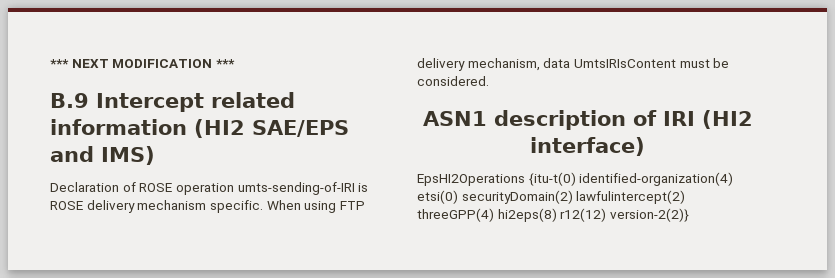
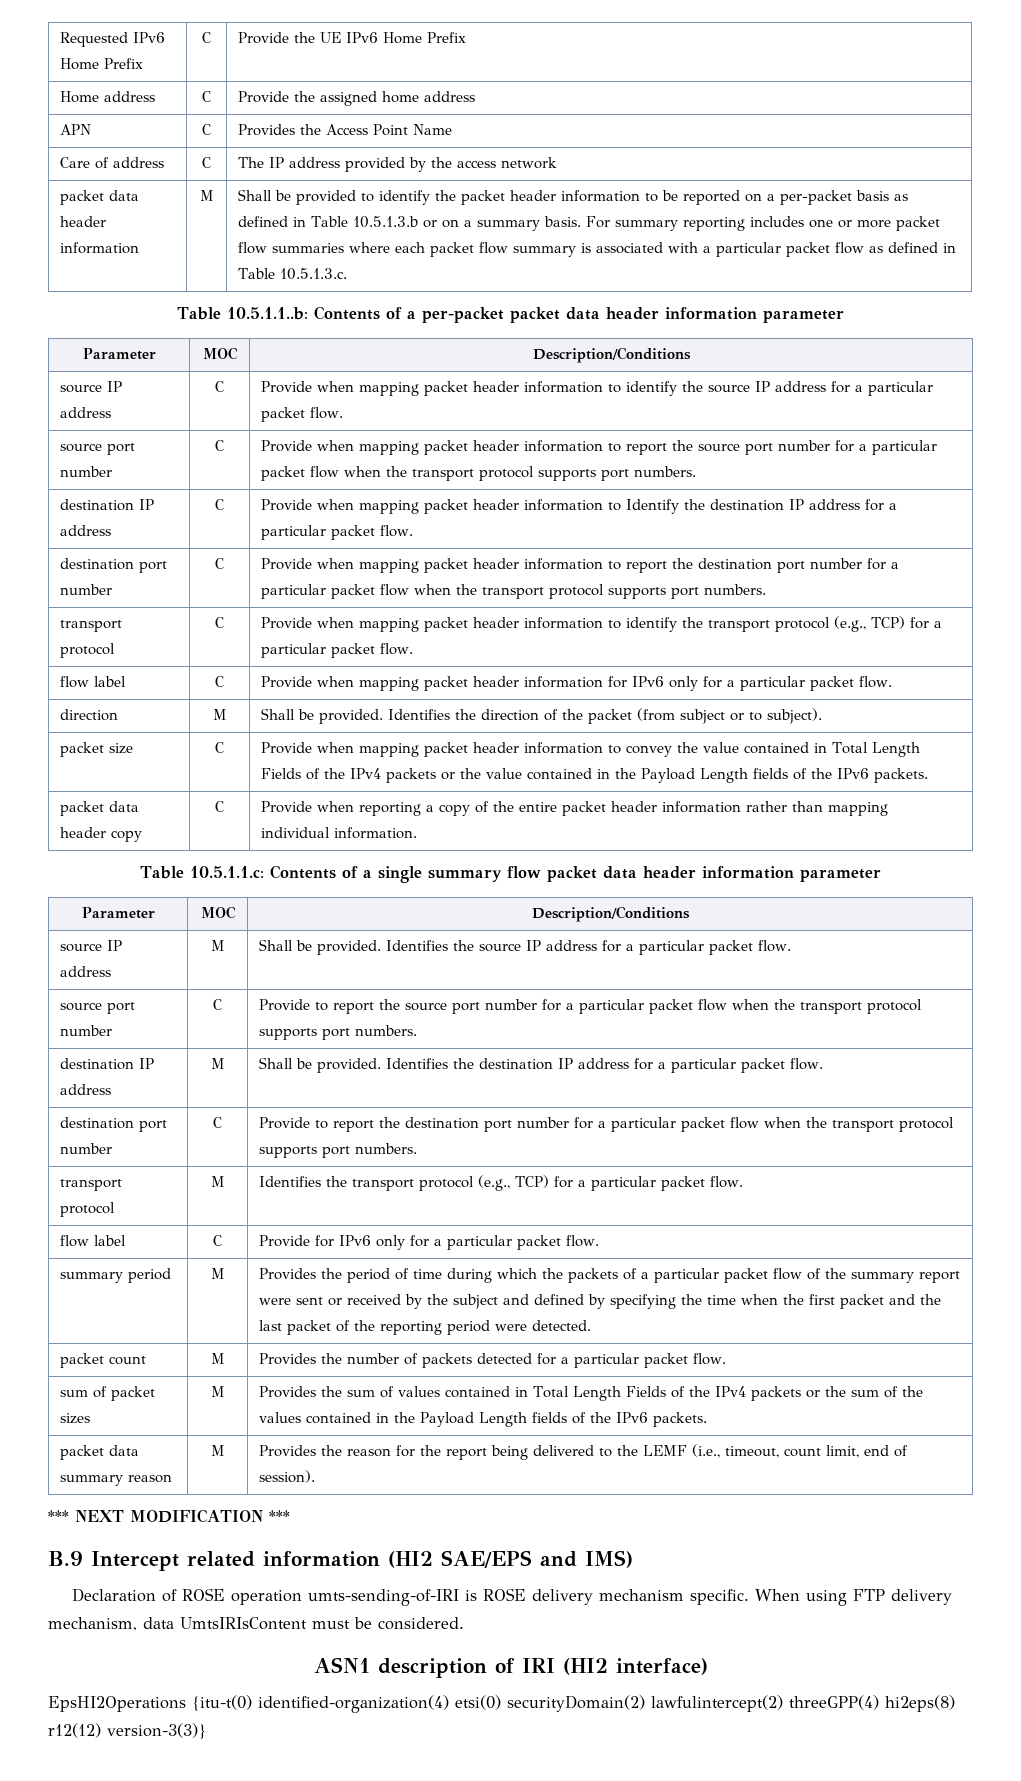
(50, 63) none -> [60,32,166,47] [60,58,144,70] [202,32,211,43] [238,32,467,44] [60,91,156,103] [202,91,211,102] [238,91,476,106] [60,124,92,135] [202,124,211,135] [238,124,453,136] [60,157,165,169] [202,157,211,168] [238,157,558,172] [60,190,140,205] [60,216,107,227] [60,242,140,254] [199,190,214,201] [238,189,909,205] [238,216,941,231] [238,242,957,257] [238,268,348,280] [177,306,844,323] [82,348,156,360] [202,347,238,360] [532,347,691,363] [60,381,123,393] [60,407,112,418] [215,381,224,392] [261,381,934,396] [261,407,344,422] [60,443,136,455] [60,466,113,477] [215,440,224,451] [261,440,938,455] [261,466,697,481] [60,499,155,511] [60,525,112,536] [215,499,224,510] [261,499,898,514] [261,525,414,540] [60,558,168,573] [60,584,113,595] [215,558,224,569] [261,558,900,573] [261,584,767,599] [60,620,123,632] [60,643,116,658] [215,617,224,628] [261,616,943,632] [261,643,414,658] [60,676,127,688] [215,676,224,687] [261,676,893,691] [60,709,119,721] [212,709,227,720] [261,708,823,724] [60,742,134,757] [215,742,224,753] [261,742,921,757] [261,768,929,783] [60,801,140,816] [60,827,143,842] [215,801,224,812] [261,801,889,816] [261,827,418,839] [140,865,881,883] [81,907,155,919] [200,906,236,919] [531,906,690,922] [60,940,123,952] [60,966,112,977] [210,940,225,951] [259,939,792,955] [60,1002,136,1014] [60,1025,113,1036] [213,999,222,1010] [259,999,923,1014] [259,1025,418,1040] [60,1058,155,1070] [60,1084,112,1095] [210,1058,225,1069] [259,1057,824,1073] [60,1117,168,1132] [60,1143,113,1154] [213,1117,222,1128] [259,1117,955,1132] [259,1143,418,1158] [60,1179,123,1191] [60,1202,116,1217] [210,1176,225,1187] [259,1175,744,1191] [60,1235,127,1247] [213,1235,222,1246] [259,1235,600,1250] [60,1268,172,1283] [210,1268,225,1279] [259,1268,961,1283] [259,1294,942,1309] [259,1320,592,1335] [60,1353,147,1368] [210,1353,225,1364] [259,1353,727,1368] [60,1386,156,1401] [60,1413,91,1424] [210,1386,225,1397] [259,1386,924,1401] [259,1412,708,1427] [60,1445,140,1460] [60,1474,173,1486] [210,1445,225,1456] [259,1444,909,1460] [259,1470,316,1483] Requested IPv6 Home Prefix | C | Provide the UE IPv6 Home Prefix // Home address | C | Provide the assigned home address // APN | C | Provides the Access Point Name // Care of address | C | The IP address provided by the access network // packet data header information | M | Shall be provided to identify the packet header information to be reported on a per-packet basis as defined in Table 10.5.1.3.b or on a summary basis. For summary reporting includes one or more packet flow summaries where each packet flow summary is associated with a particular packet flow as defined in Table 10.5.1.3.c. // Table 10.5.1.1..b: Contents of a per-packet packet data header information parameter // Parameter | MOC | Description/Conditions // source IP address | C | Provide when mapping packet header information to identify the source IP address for a particular packet flow. // source port number | C | Provide when mapping packet header information to report the source port number for a particular packet flow when the transport protocol supports port numbers. // destination IP address | C | Provide when mapping packet header information to Identify the destination IP address for a particular packet flow. // destination port number | C | Provide when mapping packet header information to report the destination port number for a particular packet flow when the transport protocol supports port numbers. // transport protocol | C | Provide when mapping packet header information to identify the transport protocol (e.g., TCP) for a particular packet flow. // flow label | C | Provide when mapping packet header information for IPv6 only for a particular packet flow. // direction | M | Shall be provided. Identifies the direction of the packet (from subject or to subject). // packet size | C | Provide when mapping packet header information to convey the value contained in Total Length Fields of the IPv4 packets or the value contained in the Payload Length fields of the IPv6 packets. // packet data header copy | C | Provide when reporting a copy of the entire packet header information rather than mapping individual information. // Table 10.5.1.1.c: Contents of a single summary flow packet data header information parameter // Parameter | MOC | Description/Conditions // source IP address | M | Shall be provided. Identifies the source IP address for a particular packet flow. // source port number | C | Provide to report the source port number for a particular packet flow when the transport protocol supports port numbers. // destination IP address | M | Shall be provided. Identifies the destination IP address for a particular packet flow. // destination port number | C | Provide to report the destination port number for a particular packet flow when the transport protocol supports port numbers. // transport protocol | M | Identifies the transport protocol (e.g., TCP) for a particular packet flow. // flow label | C | Provide for IPv6 only for a particular packet flow. // summary period | M | Provides the period of time during which the packets of a particular packet flow of the summary report were sent or received by the subject and defined by specifying the time when the first packet and the last packet of the reporting period were detected. // packet count | M | Provides the number of packets detected for a particular packet flow. // sum of packet sizes | M | Provides the sum of values contained in Total Length Fields of the IPv4 packets or the sum of the values contained in the Payload Length fields of the IPv6 packets. // packet data summary reason | M | Provides the reason for the report being delivered to the LEMF (i.e., timeout, count limit, end of session). //
[609,208,689,222] version-2(2)} -> [107,1723,206,1739] version-3(3)}

